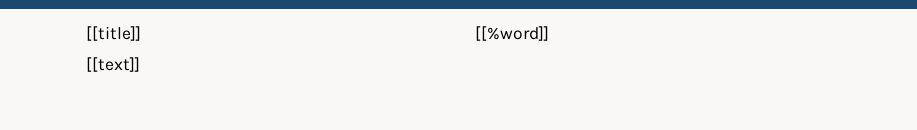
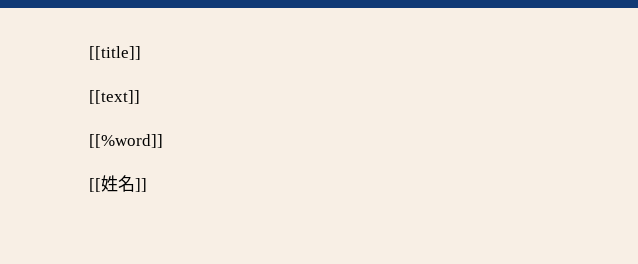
(549, 33) none -> [89,175,147,192] // [[姓名]]

